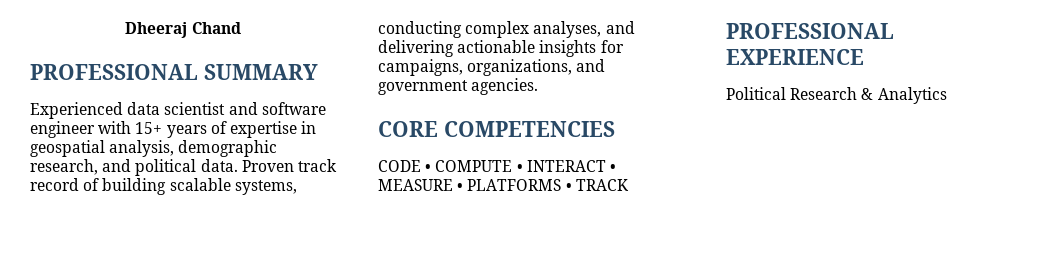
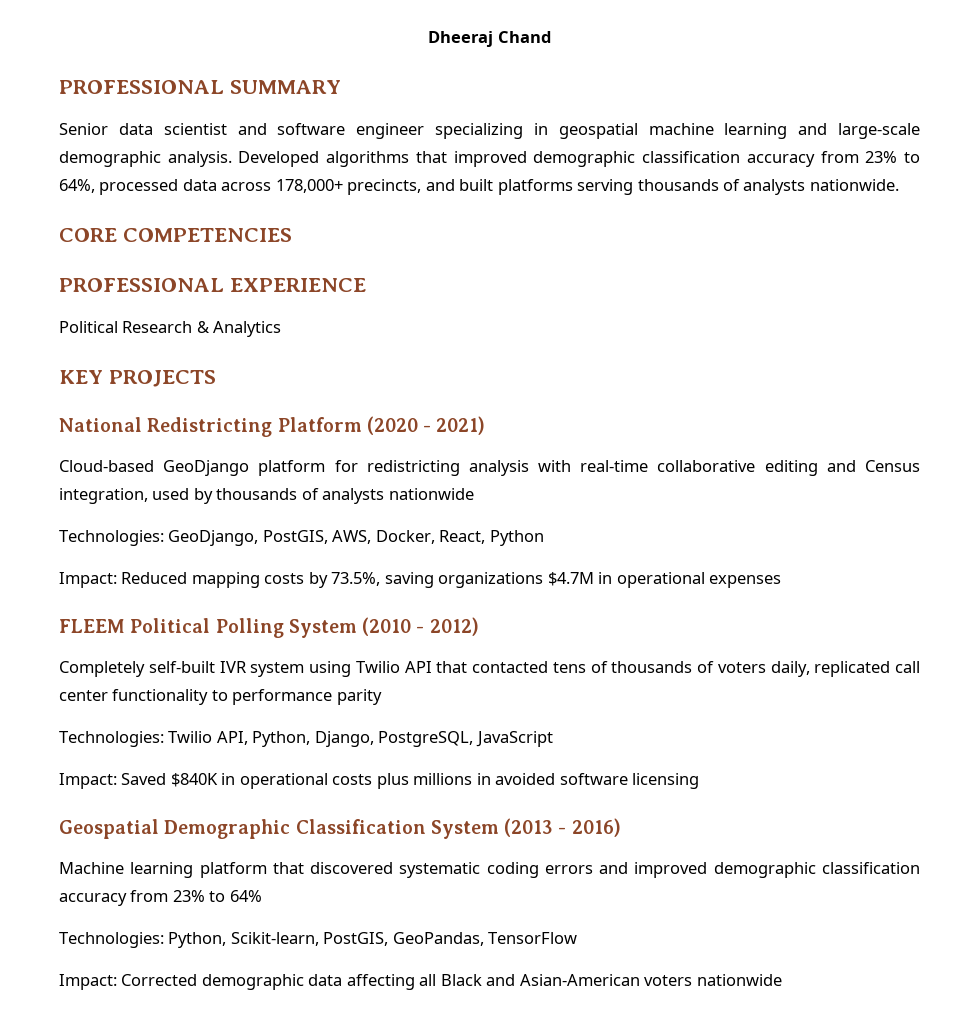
[30,102,123,119] Experienced -> [59,123,108,135] Senior
[98,121,317,138] [30,140,278,157] [30,159,337,176] [30,178,297,195] [378,21,635,38] [378,40,624,57] [378,59,606,76] [378,78,539,95] [378,121,615,137] [378,160,616,172] [378,179,629,191] with 15+ years of expertise in geospatial analysis, demographic research, and political data. Proven track record of building scalable systems, conducting complex analyses, and delivering actionable insights for campaigns, organizations, and government agencies. // CORE COMPETENCIES // CODE • COMPUTE • INTERACT • MEASURE • PLATFORMS • TRACK -> [435,123,921,139] [59,151,921,167] [59,179,899,195] [59,228,292,242] specializing in geospatial machine learning and large-scale demographic analysis. Developed algorithms that improved demographic classification accuracy from 23% to 64%, processed data across 178,000+ precincts, and built platforms serving thousands of analysts nationwide. // CORE COMPETENCIES
(947, 95) none -> [59,370,216,387] [59,416,486,437] [59,460,920,476] [59,488,474,504] [59,530,544,546] [59,572,782,588] [59,617,479,638] [59,661,920,677] [59,689,382,705] [59,731,553,747] [59,773,700,789] [59,818,621,839] [59,862,920,878] [59,890,262,906] [59,932,578,948] [59,974,782,990] // KEY PROJECTS // National Redistricting Platform (2020 - 2021) // Cloud-based GeoDjango platform for redistricting analysis with real-time collaborative editing and Census integration, used by thousands of analysts nationwide // Technologies: GeoDjango, PostGIS, AWS, Docker, React, Python // Impact: Reduced mapping costs by 73.5%, saving organizations $4.7M in operational expenses // FLEEM Political Polling System (2010 - 2012) // Completely self-built IVR system using Twilio API that contacted tens of thousands of voters daily, replicated call center functionality to performance parity // Technologies: Twilio API, Python, Django, PostgreSQL, JavaScript // Impact: Saved $840K in operational costs plus millions in avoided software licensing // Geospatial Demographic Classification System (2013 - 2016) // Machine learning platform that discovered systematic coding errors and improved demographic classification accuracy from 23% to 64% // Technologies: Python, Scikit-learn, PostGIS, GeoPandas, TensorFlow // Impact: Corrected demographic data affecting all Black and Asian-American voters nationwide

